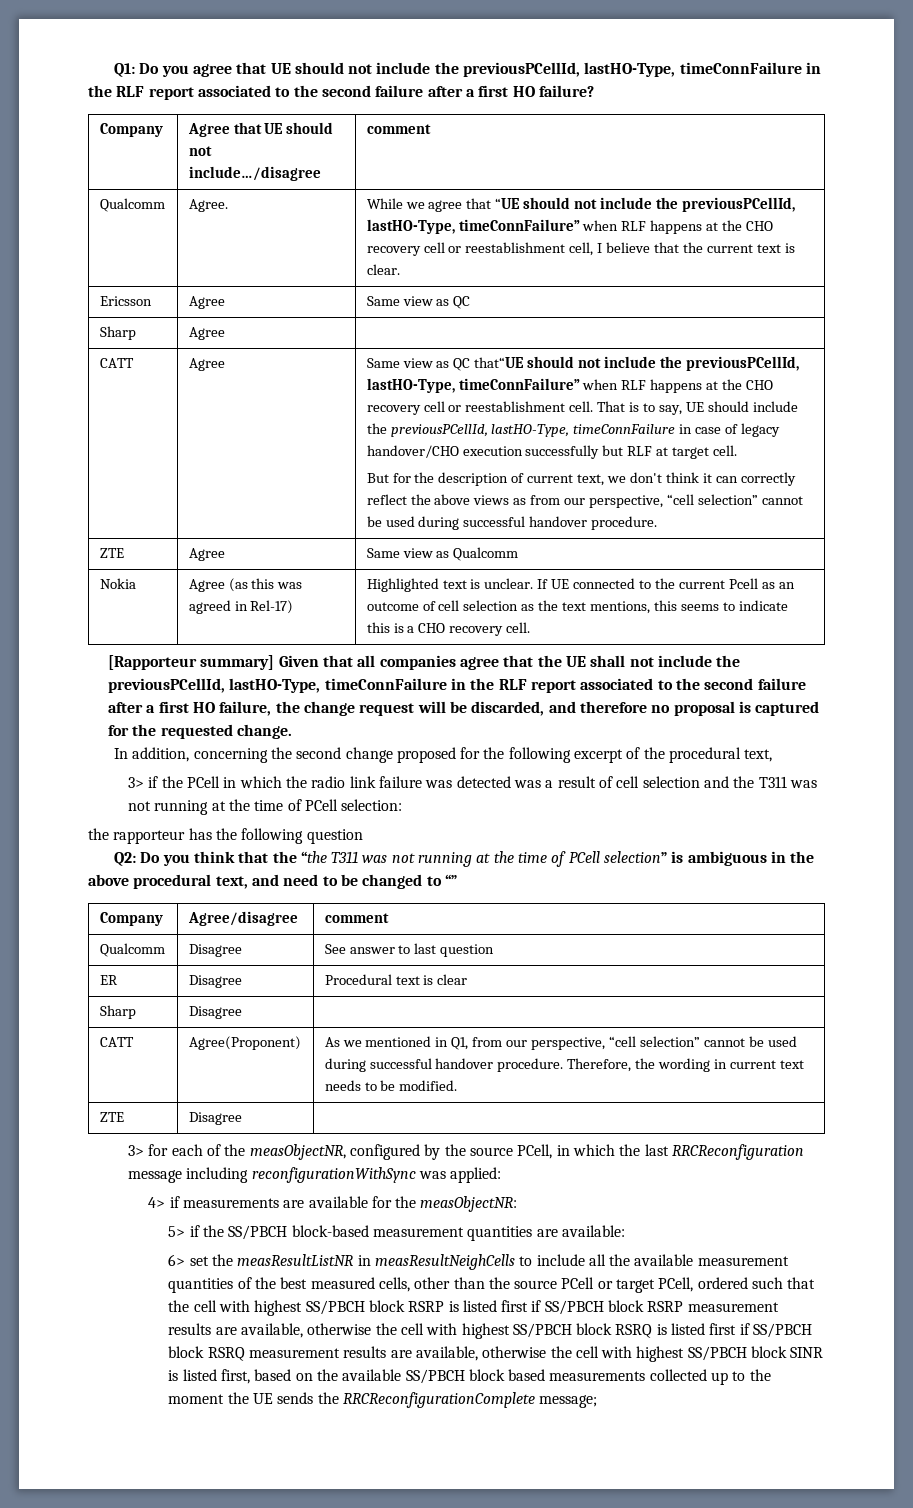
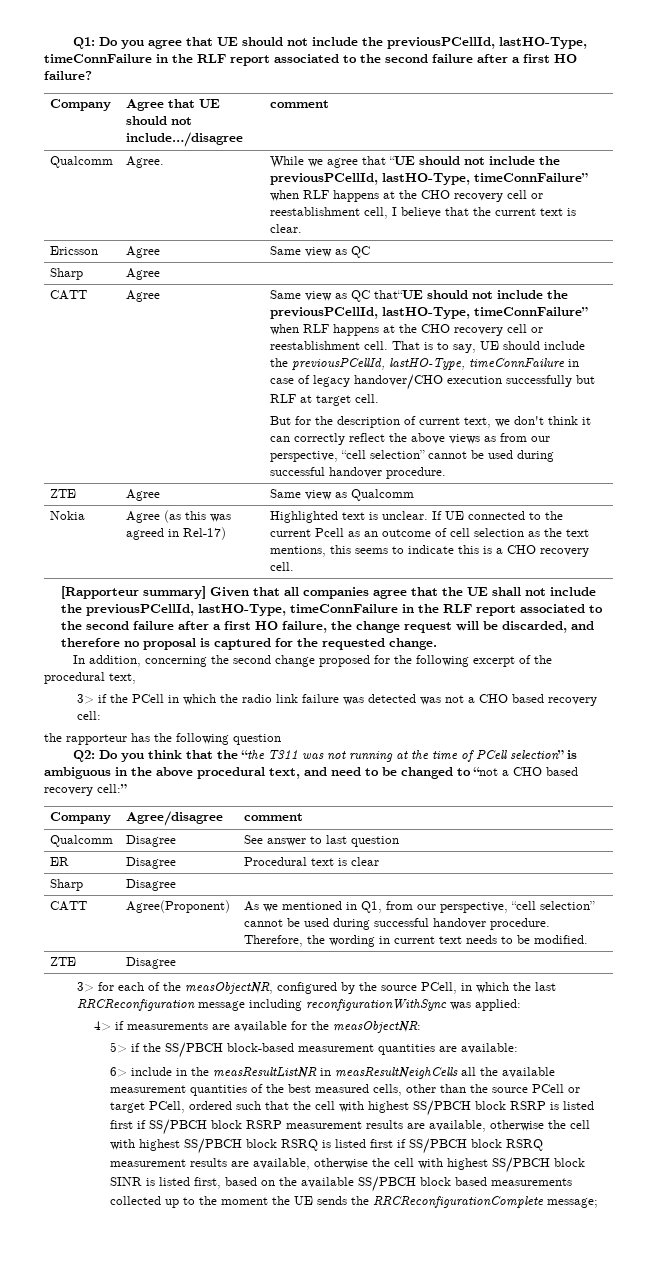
[545,776,817,788] [128,799,403,815] a result of cell selection and the T311 was not running at the time of PCell selection: -> [445,694,598,706] [77,711,102,720] not a CHO based recovery cell:
[444,874,457,886] “” -> [473,767,578,776] [44,784,127,796] “not a CHO based recovery cell:”
[189,1256,209,1266] set -> [131,1067,188,1076] include in
[519,1254,585,1266] to include -> (459, 1073) none

